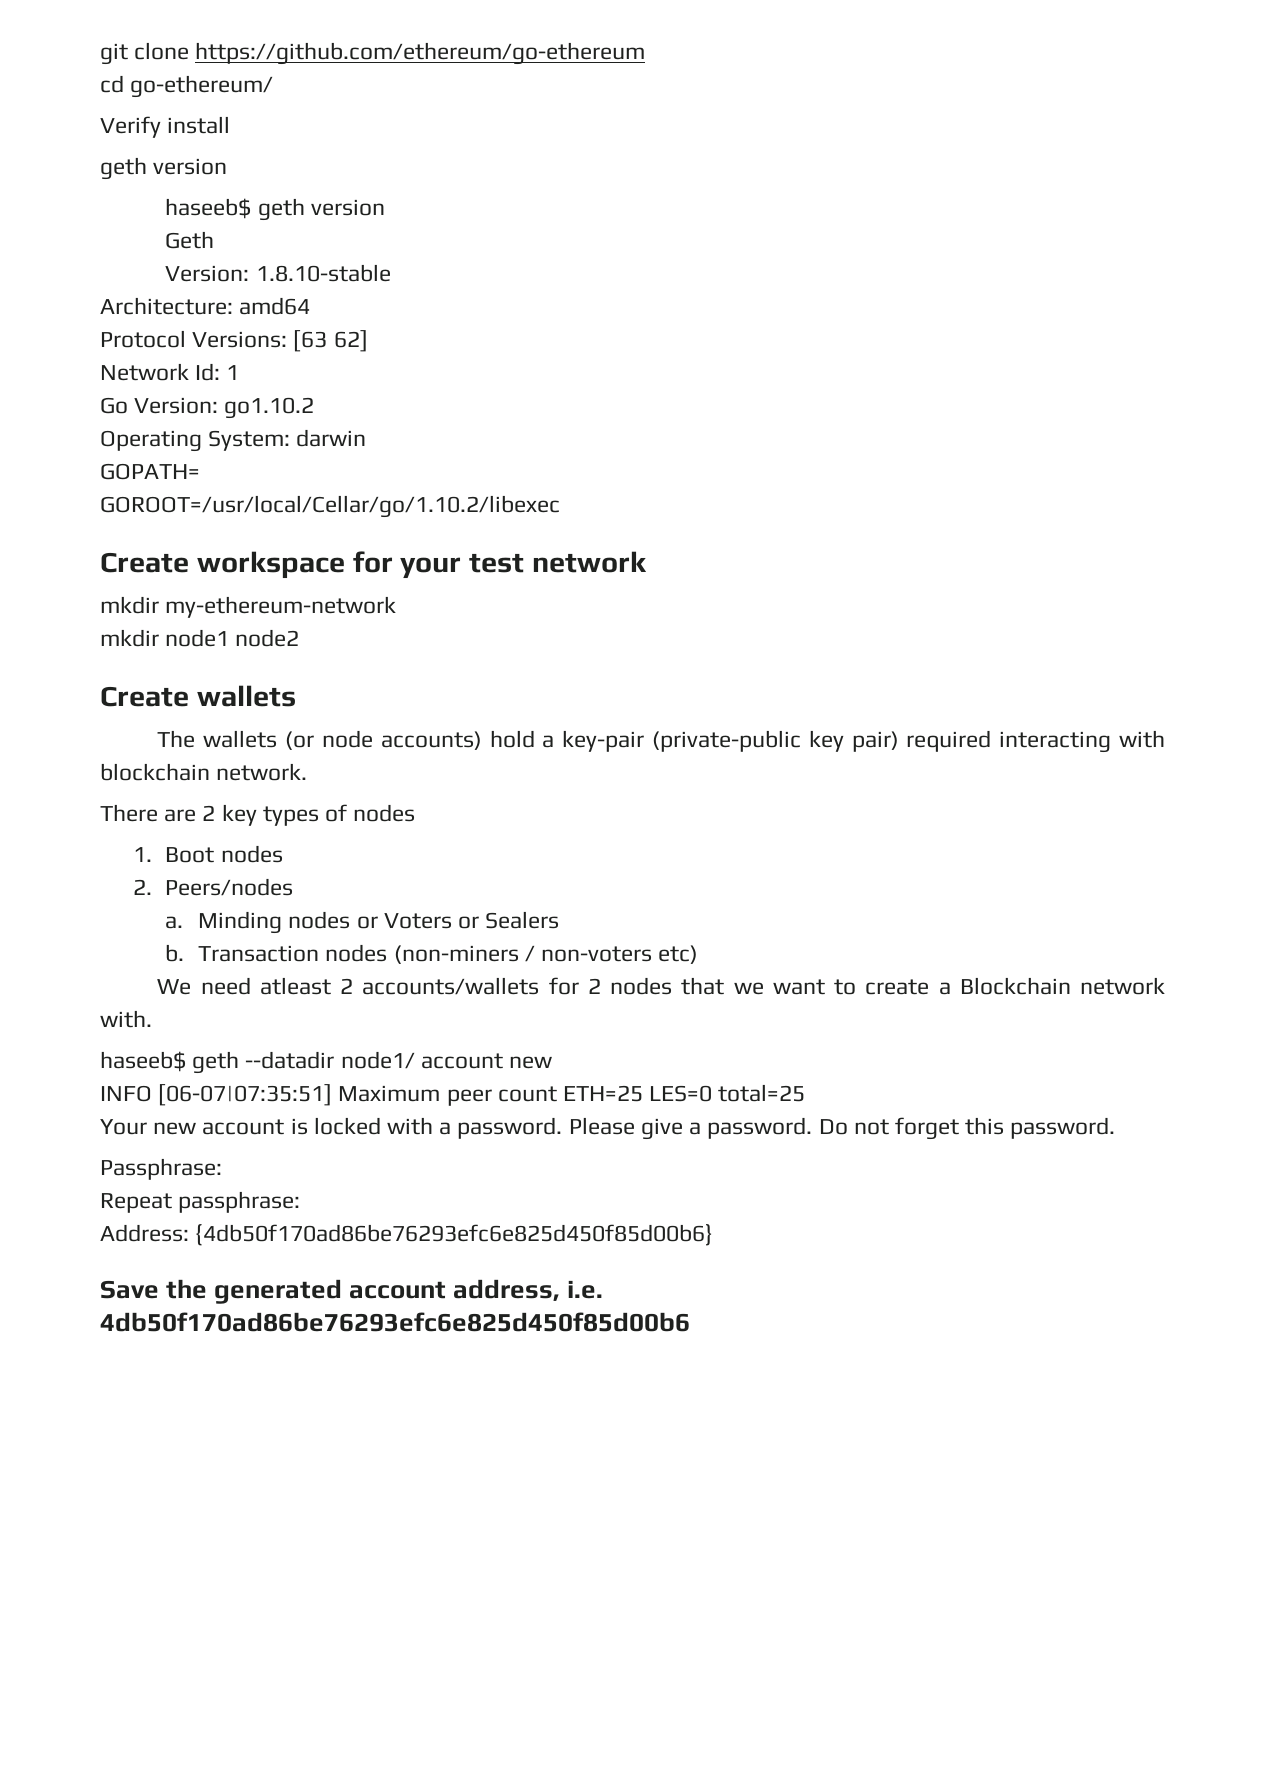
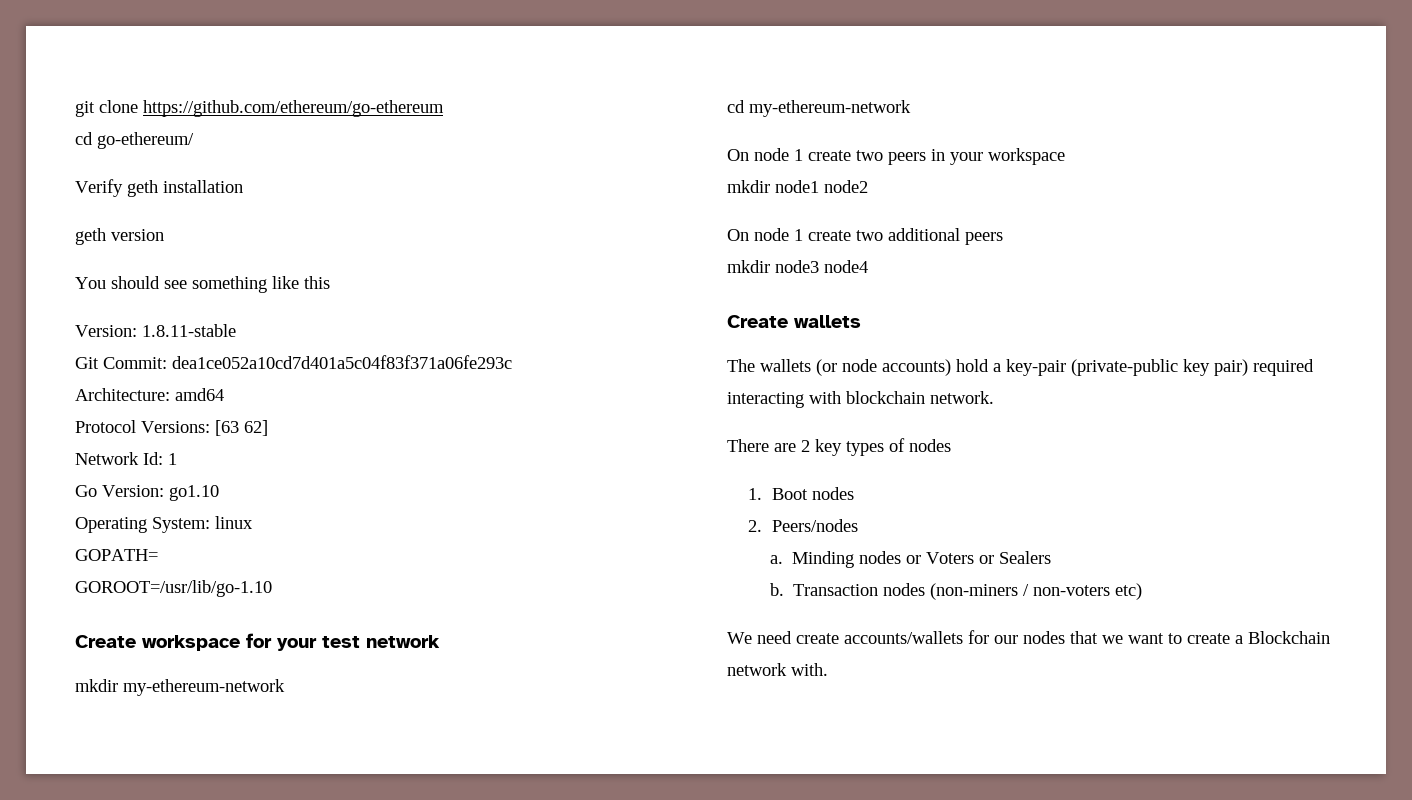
[167,116,231,134] [100,157,228,180] [165,198,385,221] [165,231,215,249] [165,264,391,282] install // geth version // haseeb$ geth version // Geth // Version: 1.8.10-stable -> [127,180,243,197] [75,228,164,245] [75,276,330,293] [75,324,236,337] [75,355,512,369] geth installation // geth version // You should see something like this // Version: 1.8.11-stable // Git Commit: dea1ce052a10cd7d401a5c04f83f371a06fe293c
[224,397,315,419] go1.10.2 -> [169,485,219,501] go1.10
[296,429,367,447] darwin -> [215,516,253,529] linux
[100,495,560,518] GOROOT=/usr/local/Cellar/go/1.10.2/libexec -> [75,580,272,597] GOROOT=/usr/lib/go-1.10
[100,629,300,647] mkdir node1 node2 -> [727,100,911,117] [727,148,1065,165] [727,180,868,193] [727,228,1003,245] [727,260,868,273] cd my-ethereum-network // On node 1 create two peers in your workspace // mkdir node1 node2 // On node 1 create two additional peers // mkdir node3 node4
[259,977,354,995] atleast 2 -> [796,633,839,644] create
[587,978,601,994] 2 -> [994,635,1018,644] our
[100,1051,553,1074] [100,1084,806,1106] [100,1117,1116,1140] [100,1158,222,1180] [100,1191,301,1213] [100,1224,714,1246] [100,1279,604,1304] [100,1312,690,1332] // haseeb$ geth --datadir node1/ account new // INFO [06-07|07:35:51] Maximum peer count ETH=25 LES=0 total=25 // Your new account is locked with a password. Please give a password. Do not forget this password. // Passphrase: // Repeat passphrase: // Address: {4db50f170ad86be76293efc6e825d450f85d00b6} // Save the generated account address, i.e. 4db50f170ad86be76293efc6e825d450f85d00b6 -> (828, 669) none

